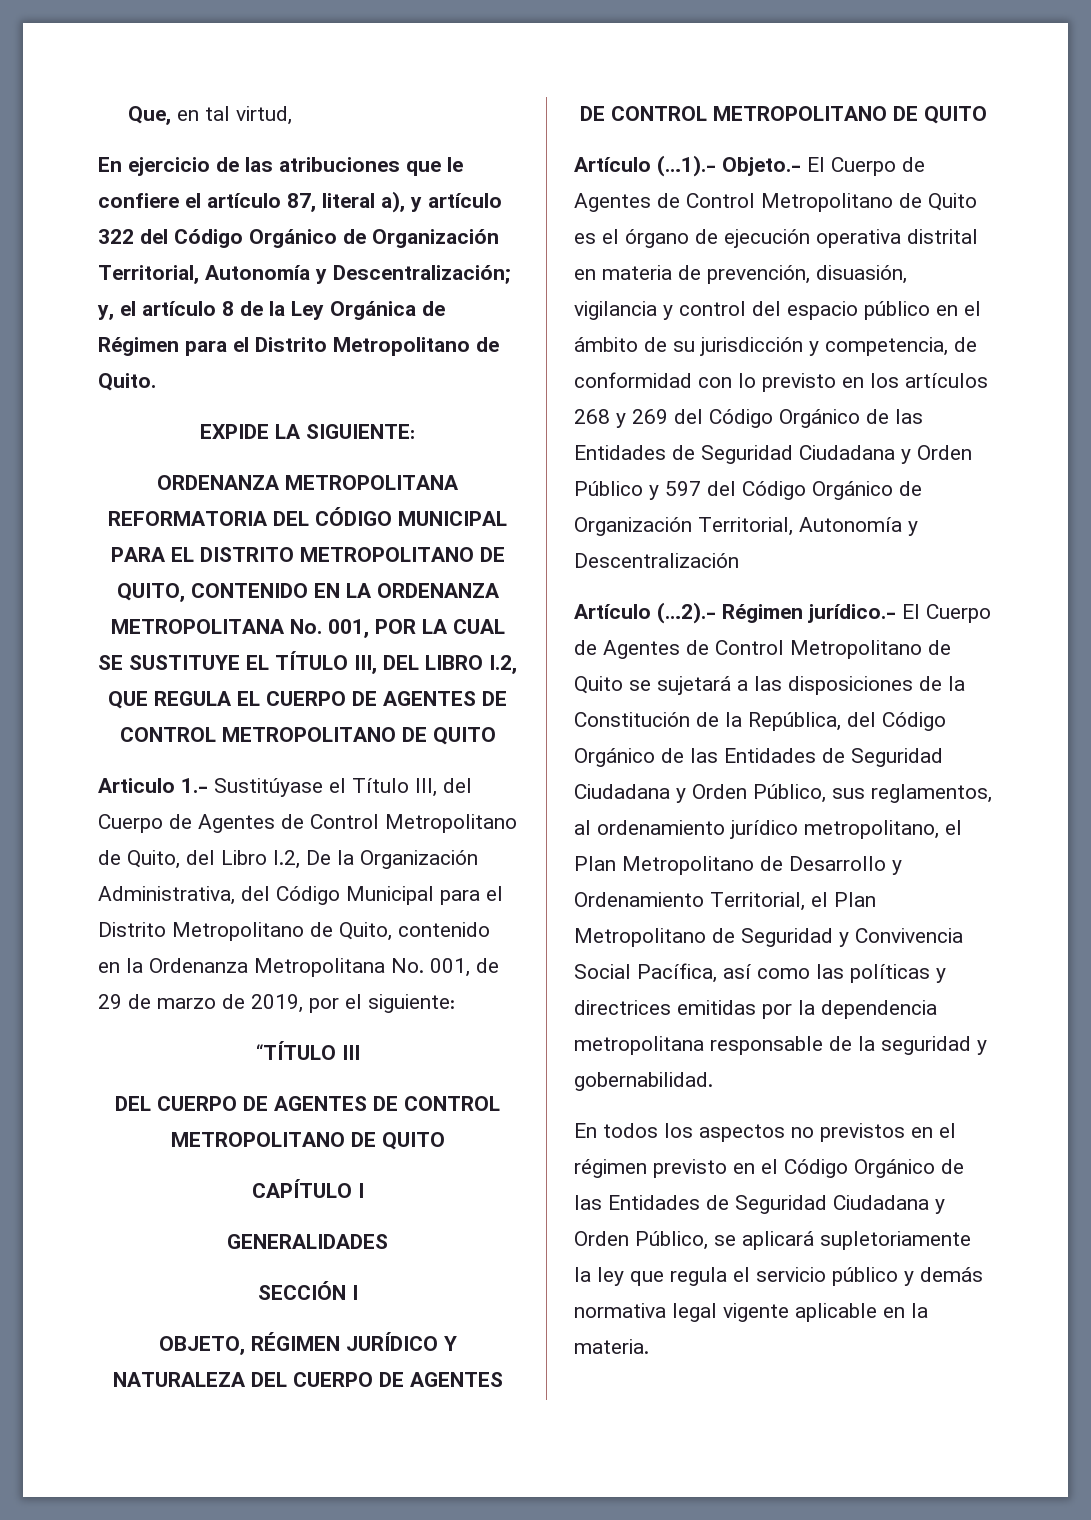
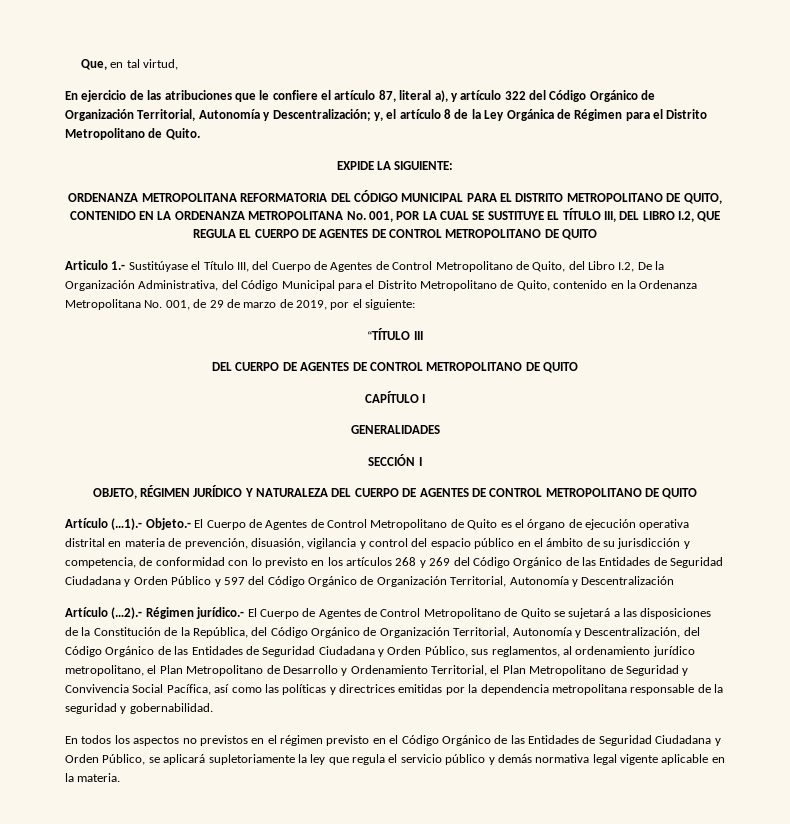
(684, 755) none -> [379,627,700,638] [65,646,171,657] Organización Territorial, Autonomía y Descentralización, del Código Orgánico de

